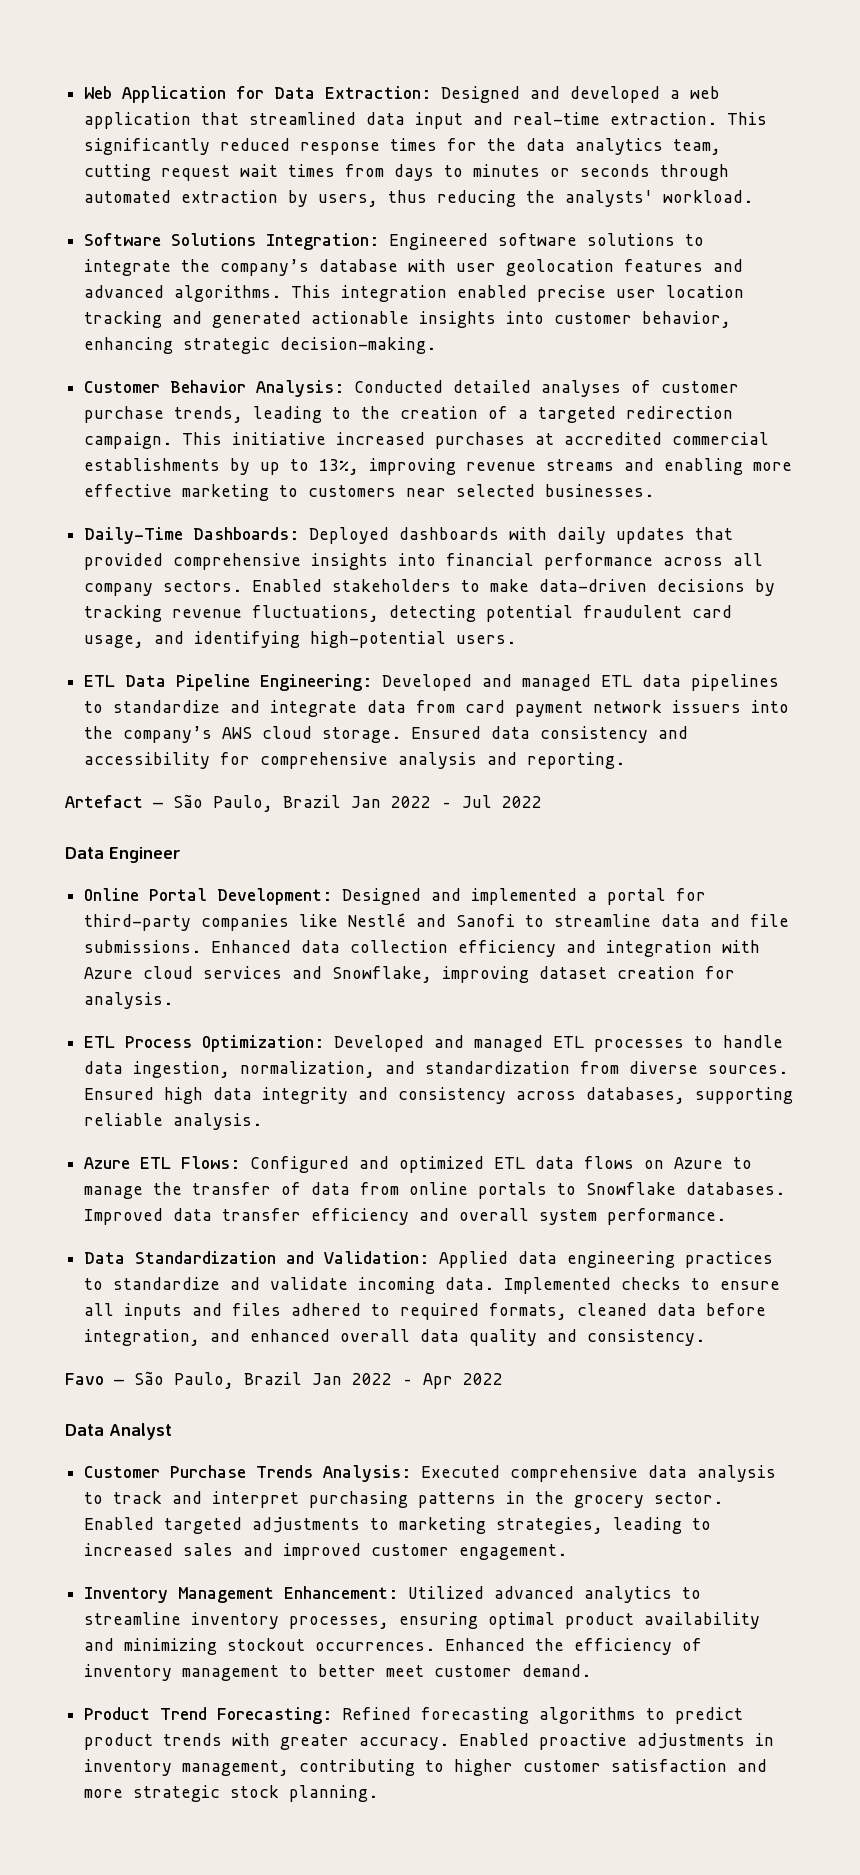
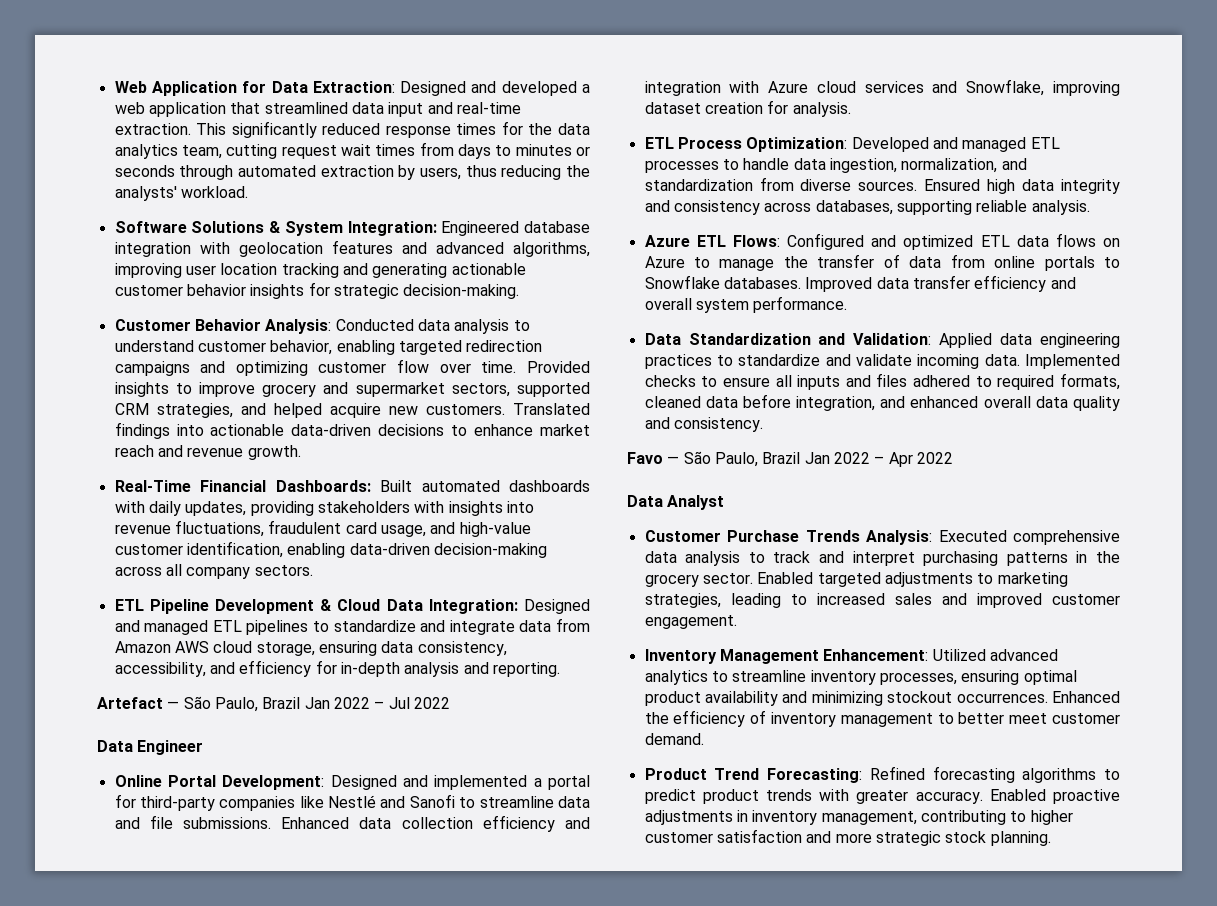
[266,233,705,250] [84,259,744,276] [84,285,745,302] [84,311,732,328] [84,337,174,354] Integration: Engineered software solutions to integrate the company’s database with user geolocation features and advanced algorithms. This integration enabled precise user location tracking and generated actionable insights into customer behavior, enhancing -> [269,221,590,236] [114,240,590,257] [114,263,526,278] [114,282,330,299] & System Integration: Engineered database integration with geolocation features and advanced algorithms, improving user location tracking and generating actionable customer behavior insights for
[453,380,740,397] [84,406,734,423] [84,432,770,449] [84,458,793,475] [84,484,655,501] [84,527,734,544] [84,553,764,570] [84,579,776,596] [84,605,733,622] [84,631,517,648] [84,674,682,691] detailed analyses of customer purchase trends, leading to the creation of a targeted redirection campaign. This initiative increased purchases at accredited commercial establishments by up to 13%, improving revenue streams and enabling more effective marketing to customers near selected businesses. // Daily-Time Dashboards: Deployed dashboards with daily updates that provided comprehensive insights into financial performance across all company sectors. Enabled stakeholders to make data-driven decisions by tracking revenue fluctuations, detecting potential fraudulent card usage, and identifying high-potential users. // ETL Data Pipeline Engineering: Developed and managed ETL data -> [417,319,530,334] [114,340,543,355] [114,359,590,376] [114,382,590,397] [114,403,590,418] [114,422,590,439] [114,445,301,460] [114,480,590,492] [114,501,534,516] [114,520,531,537] [114,541,547,558] [114,564,313,579] [114,599,590,614] [114,620,242,635] data analysis to understand customer behavior, enabling targeted redirection campaigns and optimizing customer flow over time. Provided insights to improve grocery and supermarket sectors, supported CRM strategies, and helped acquire new customers. Translated findings into actionable data-driven decisions to enhance market reach and revenue growth. // Real-Time Financial Dashboards: Built automated dashboards with daily updates, providing stakeholders with insights into revenue fluctuations, fraudulent card usage, and high-value customer identification, enabling data-driven decision-making across all company sectors. // ETL Pipeline Development & Cloud Data Integration: Designed and managed ETL
[465,700,790,717] [84,726,689,743] [84,752,389,769] card payment network issuers into the company’s AWS cloud storage. Ensured data consistency and accessibility for comprehensive -> [114,641,507,656] [114,660,400,677] Amazon AWS cloud storage, ensuring data consistency, accessibility, and efficiency for in-depth

